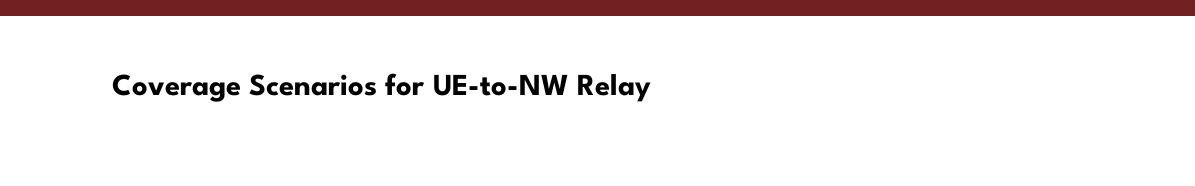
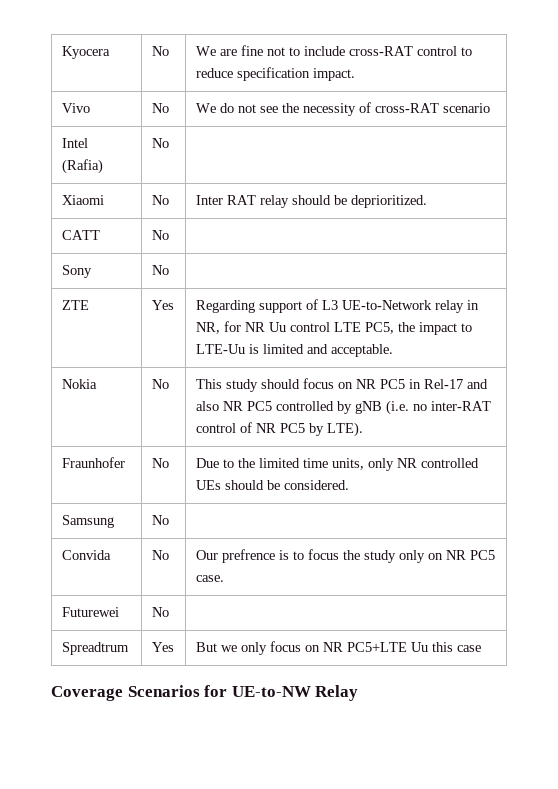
(112, 88) none -> [61,46,110,59] [151,46,169,56] [195,45,472,56] [195,67,355,81] [61,103,90,113] [151,103,169,113] [195,102,490,116] [61,138,88,148] [61,159,103,174] [151,138,169,148] [61,195,104,205] [151,195,169,205] [195,195,427,208] [61,230,100,240] [151,230,169,240] [61,265,92,278] [151,265,169,275] [61,300,89,310] [151,300,174,310] [195,299,479,313] [195,321,472,335] [195,344,393,357] [61,379,97,389] [151,379,169,389] [195,378,488,392] [195,400,491,415] [195,422,363,437] [61,457,125,468] [151,458,169,468] [195,458,479,471] [195,480,349,490] [61,515,114,528] [151,515,169,525] [61,550,111,560] [151,550,169,560] [195,549,495,563] [195,575,224,582] [61,607,119,617] [151,607,169,617] [61,642,129,655] [151,642,174,652] [195,641,481,655] Kyocera | No | We are fine not to include cross-RAT control to reduce specification impact. // Vivo | No | We do not see the necessity of cross-RAT scenario // Intel (Rafia) | No | // Xiaomi | No | Inter RAT relay should be deprioritized. // CATT | No | // Sony | No | // ZTE | Yes | Regarding support of L3 UE-to-Network relay in NR, for NR Uu control LTE PC5, the impact to LTE-Uu is limited and acceptable. // Nokia | No | This study should focus on NR PC5 in Rel-17 and also NR PC5 controlled by gNB (i.e. no inter-RAT control of NR PC5 by LTE). // Fraunhofer | No | Due to the limited time units, only NR controlled UEs should be considered. // Samsung | No | // Convida | No | Our prefrence is to focus the study only on NR PC5 case. // Futurewei | No | // Spreadtrum | Yes | But we only focus on NR PC5+LTE Uu this case //

